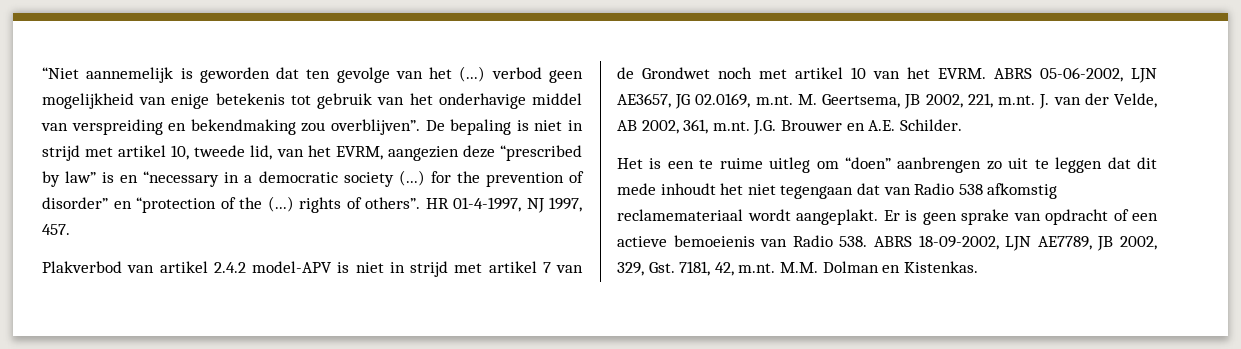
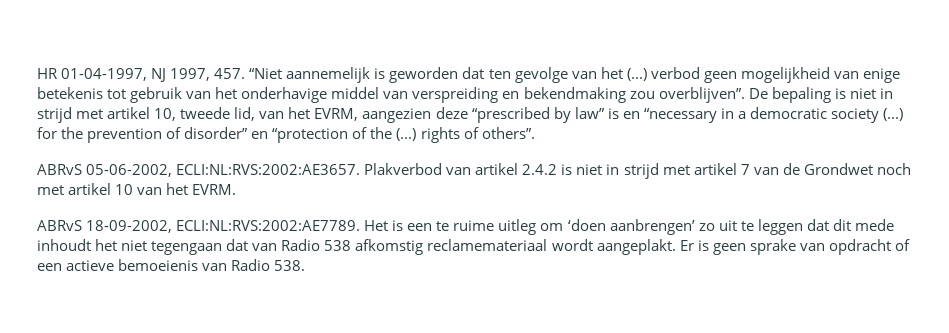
(42, 73) none -> [37,68,246,82] HR 01-04-1997, NJ 1997, 457.
[425,197,582,213] [42,224,70,235] HR 01-4-1997, NJ 1997, 457. // -> [37,164,361,177] // ABRvS 05-06-2002, ECLI:NL:RVS:2002:AE3657.
[252,261,332,273] model-APV -> (558, 169) none
[994,67,1157,83] [617,93,1157,109] [617,119,962,135] ABRS 05-06-2002, LJN AE3657, JG 02.0169, m.nt. M. Geertsema, JB 2002, 221, m.nt. J. van der Velde, AB 2002, 361, m.nt. J.G. Brouwer en A.E. Schilder. // -> [37,220,361,233] // ABRvS 18-09-2002, ECLI:NL:RVS:2002:AE7789.
[845,157,982,173] “doen” aanbrengen -> [567,219,695,235] ‘doen aanbrengen’
[874,235,1157,251] [617,261,978,276] ABRS 18-09-2002, LJN AE7789, JB 2002, 329, Gst. 7181, 42, m.nt. M.M. Dolman en Kistenkas. -> (306, 265) none

